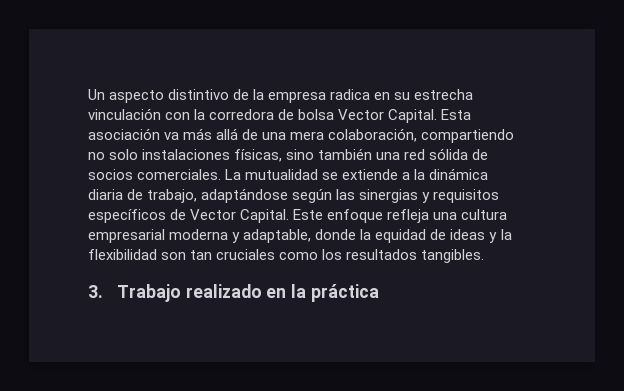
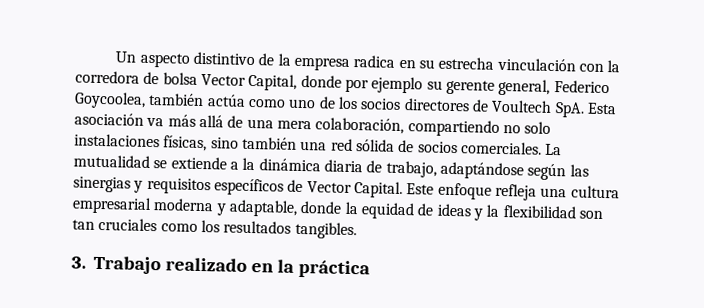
[388,109,438,123] Capital. -> [248,73,610,96] [74,91,585,118] Capital, donde por ejemplo su gerente general, Federico Goycoolea, también actúa como uno de los socios directores de Voultech SpA.

